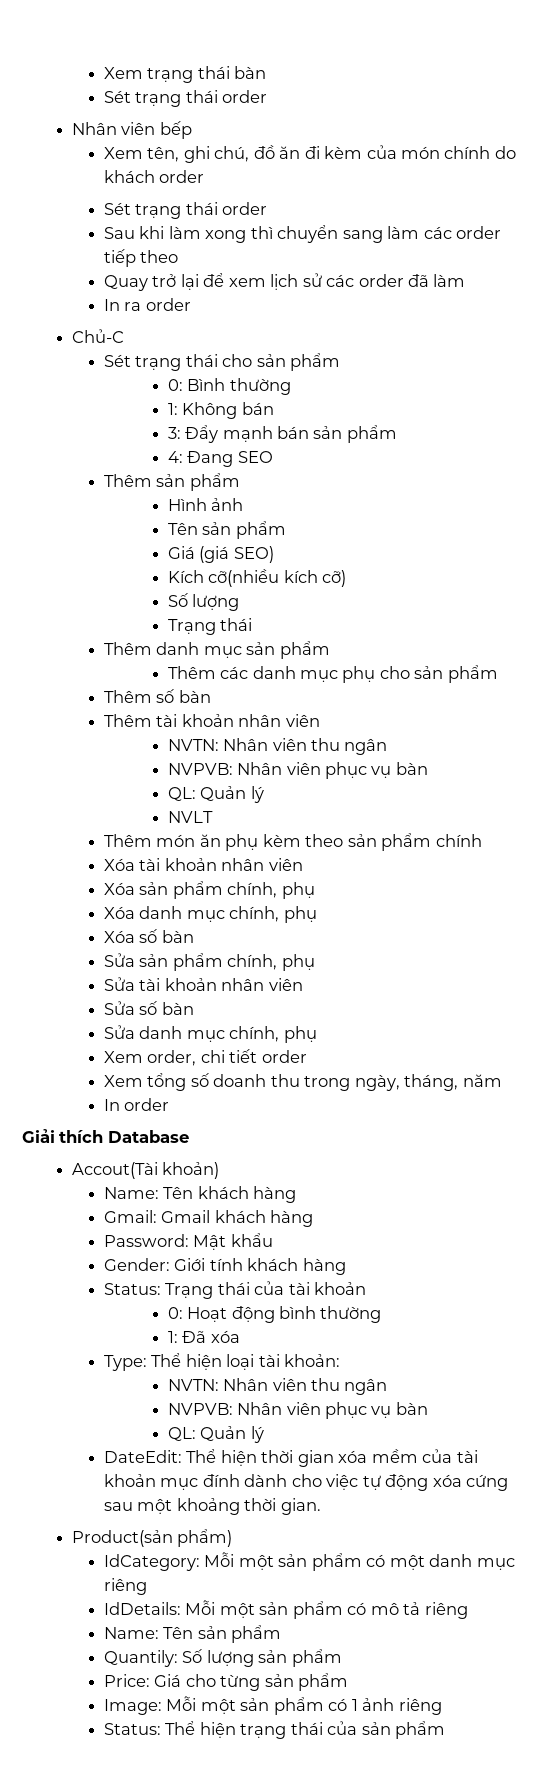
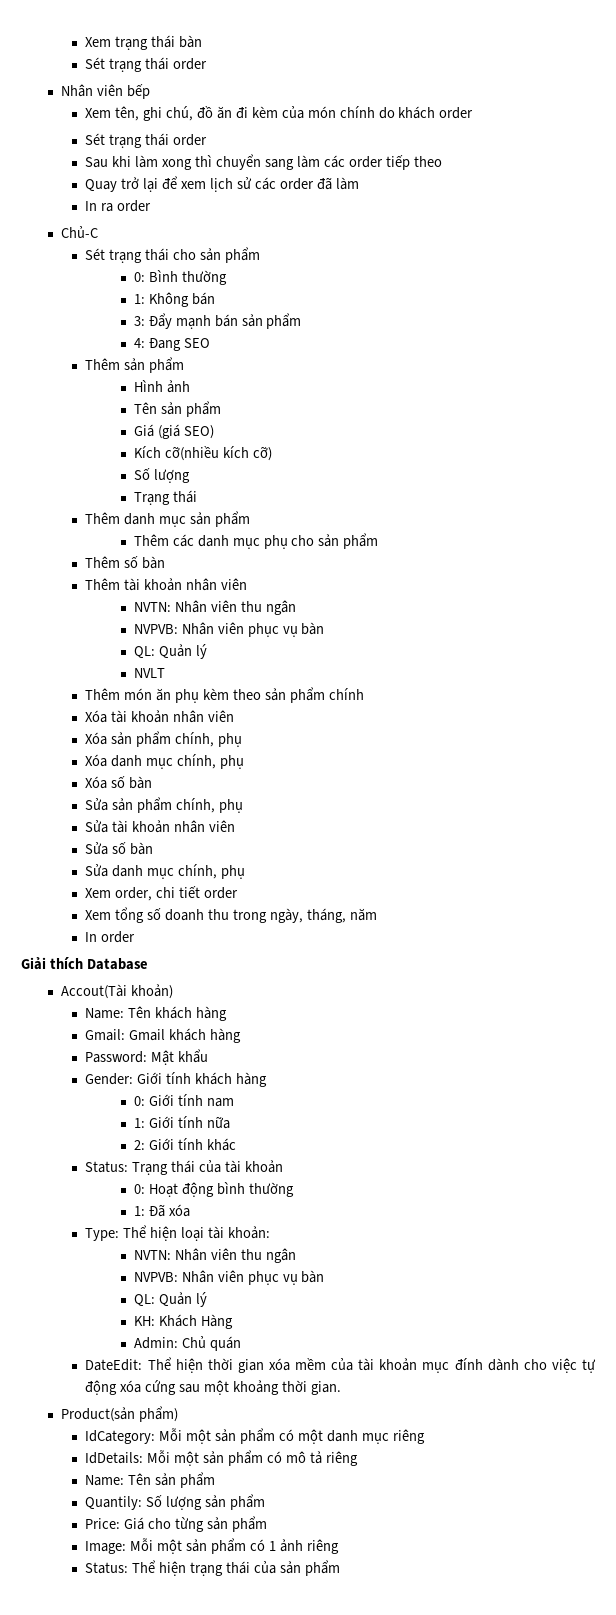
(346, 1266) none -> [133,1094,234,1107] [133,1116,230,1129] [133,1138,236,1151] // 0: Giới tính nam // 1: Giới tính nữa // 2: Giới tính khác
(264, 1434) none -> [133,1314,233,1329] [133,1336,241,1351] // KH: Khách Hàng // Admin: Chủ quán

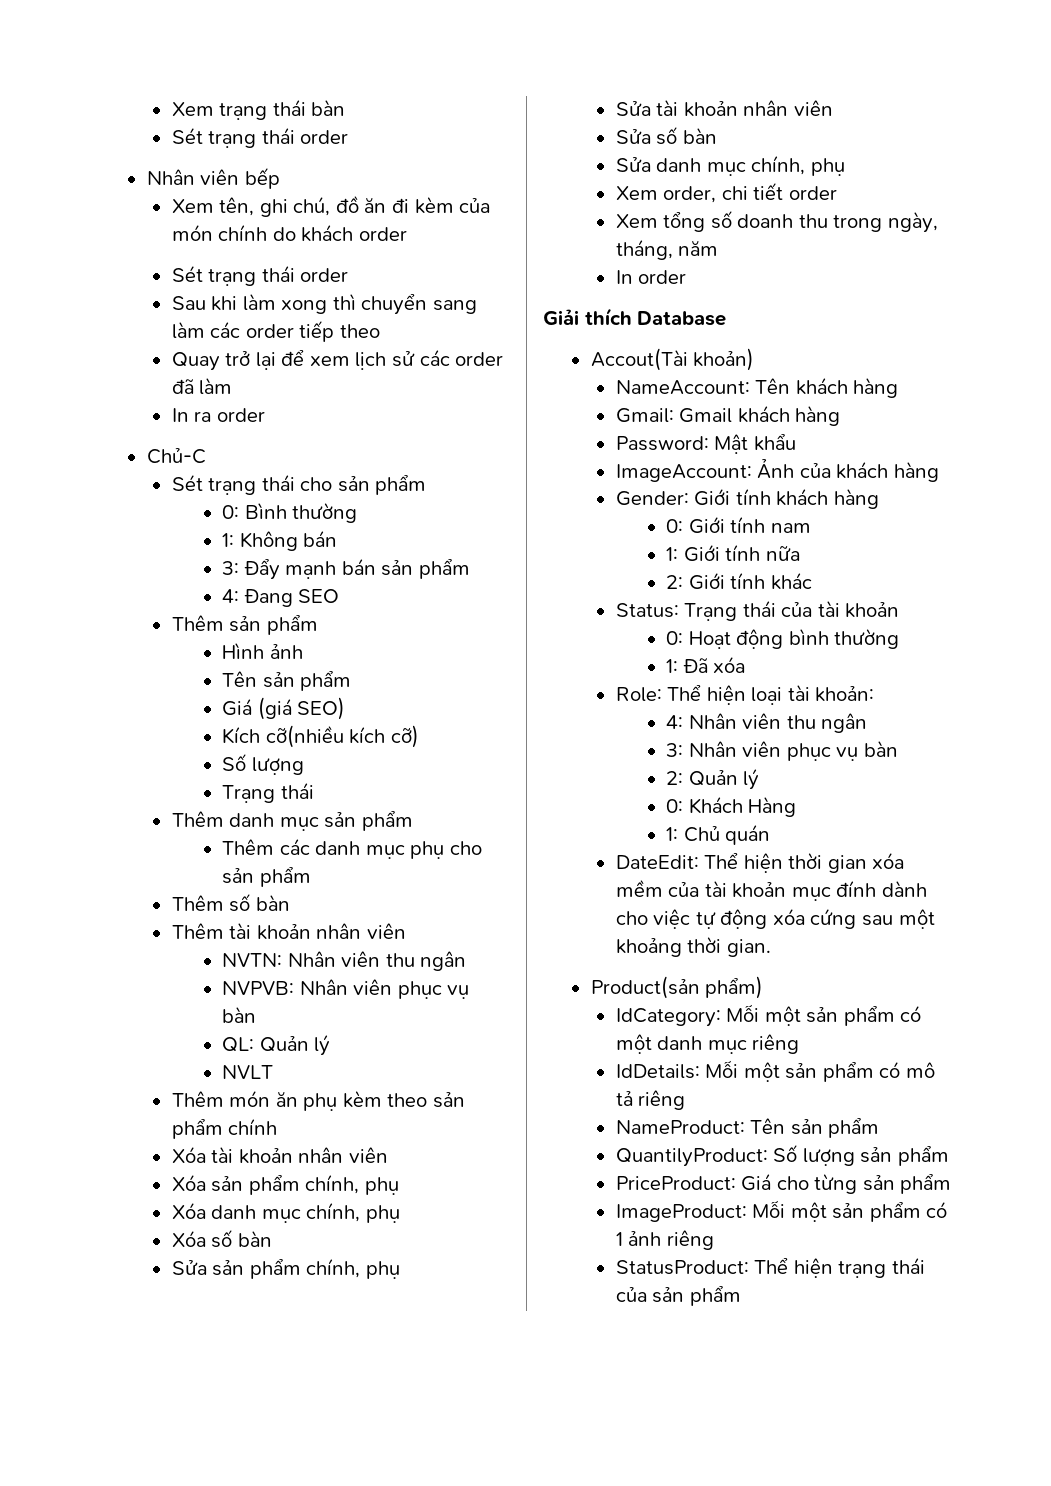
[85,1008,125,1019] Name: -> [615,380,750,395] NameAccount:
(209, 1056) none -> [615,459,939,482] // ImageAccount: Ảnh của khách hàng
[85,1228,120,1241] Type: -> [615,687,662,702] Role:
[133,1248,296,1263] [133,1270,325,1285] [133,1292,207,1307] [133,1316,155,1326] NVTN: Nhân viên thu ngân // NVPVB: Nhân viên phục vụ bàn // QL: Quản lý // KH: -> [665,713,868,733] [665,740,898,761] [665,768,760,790] [665,799,683,813] 4: Nhân viên thu ngân // 3: Nhân viên phục vụ bàn // 2: Quản lý // 0:
[133,1337,178,1349] Admin: -> [665,827,678,841] 1:
[85,1472,216,1488] [85,1496,143,1510] Name: Tên sản phẩm // Quantily: -> [615,1118,880,1138] [615,1148,768,1167] NameProduct: Tên sản phẩm // QuantilyProduct:
[85,1518,121,1529] Price: -> [615,1176,736,1190] PriceProduct:
[85,1541,127,1554] Image: -> [615,1204,747,1222] ImageProduct:
[85,1562,129,1574] Status: -> [615,1260,749,1275] StatusProduct:

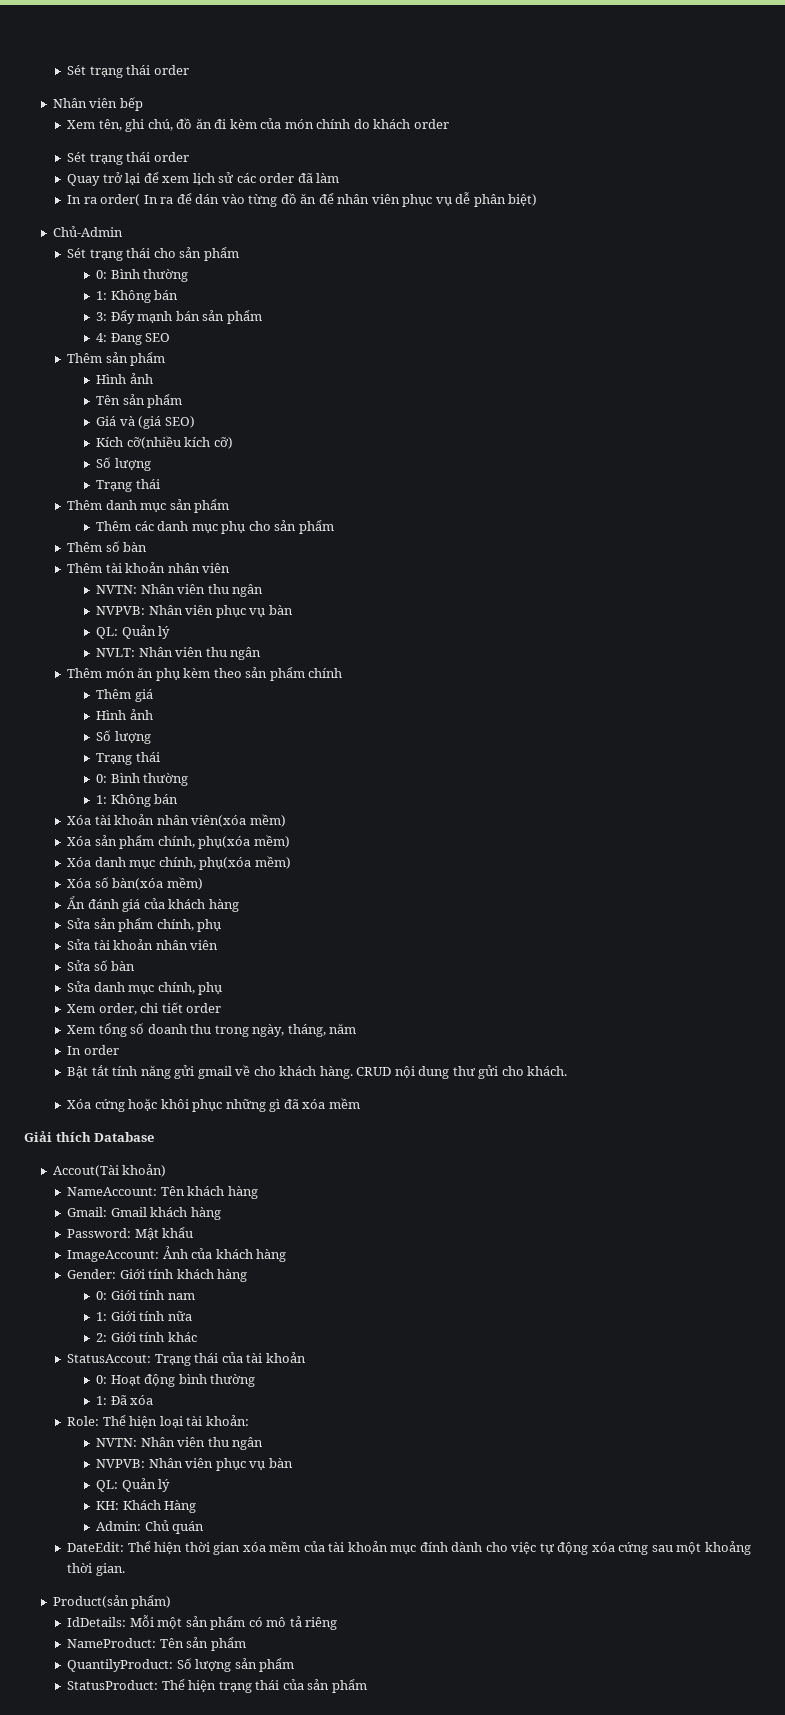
[171,99,346,120] Xem trạng thái bàn // -> (67, 70) none
[171,293,477,315] [171,320,380,342] // Sau khi làm xong thì chuyển sang làm các order tiếp theo -> (189, 157) none
[216,408,265,422] [146,448,206,464] order // Chủ-C -> [100,192,538,207] [52,226,123,237] order( In ra để dán vào từng đồ ăn để nhân viên phục vụ dễ phân biệt) // Chủ-Admin
(252, 707) none -> [119,416,135,426] và
[221,1065,273,1079] NVLT -> [96,647,262,660] NVLT: Nhân viên thu ngân
(278, 1126) none -> [96,689,153,702] [96,709,153,720] [96,730,151,744] [96,752,160,765] [96,773,189,786] [96,794,179,807] // Thêm giá // Hình ảnh // Số lượng // Trạng thái // 0: Bình thường // 1: Không bán
[348,1147,388,1163] viên -> [191,814,286,827] viên(xóa mềm)
[364,1177,399,1195] phụ -> [198,835,290,849] phụ(xóa mềm)
[365,1205,400,1223] phụ -> [199,856,291,870] phụ(xóa mềm)
[237,1230,272,1247] bàn -> [112,877,203,890] [67,896,239,912] bàn(xóa mềm) // Ẩn đánh giá của khách hàng
(687, 277) none -> [67,1065,568,1079] [67,1098,360,1112] // Bật tắt tính năng gửi gmail về cho khách hàng. CRUD nội dung thư gửi cho khách. // Xóa cứng hoặc khôi phục những gì đã xóa mềm
[615,603,679,618] Status: -> [67,1354,152,1363] StatusAccout:
[665,713,868,733] [665,740,898,761] [665,768,760,790] [665,799,683,813] 4: Nhân viên thu ngân // 3: Nhân viên phục vụ bàn // 2: Quản lý // 0: -> [96,1437,264,1450] [96,1458,293,1471] [96,1478,171,1492] [96,1501,120,1510] NVTN: Nhân viên thu ngân // NVPVB: Nhân viên phục vụ bàn // QL: Quản lý // KH:
[665,827,678,841] 1: -> [96,1521,142,1531] Admin:
[615,1004,922,1027] [615,1034,800,1054] // IdCategory: Mỗi một sản phẩm có một danh mục riêng -> (172, 1602) none
[615,1173,952,1194] [615,1200,948,1222] [615,1230,714,1250] // PriceProduct: Giá cho từng sản phẩm // ImageProduct: Mỗi một sản phẩm có 1 ảnh riêng -> (295, 1665) none

